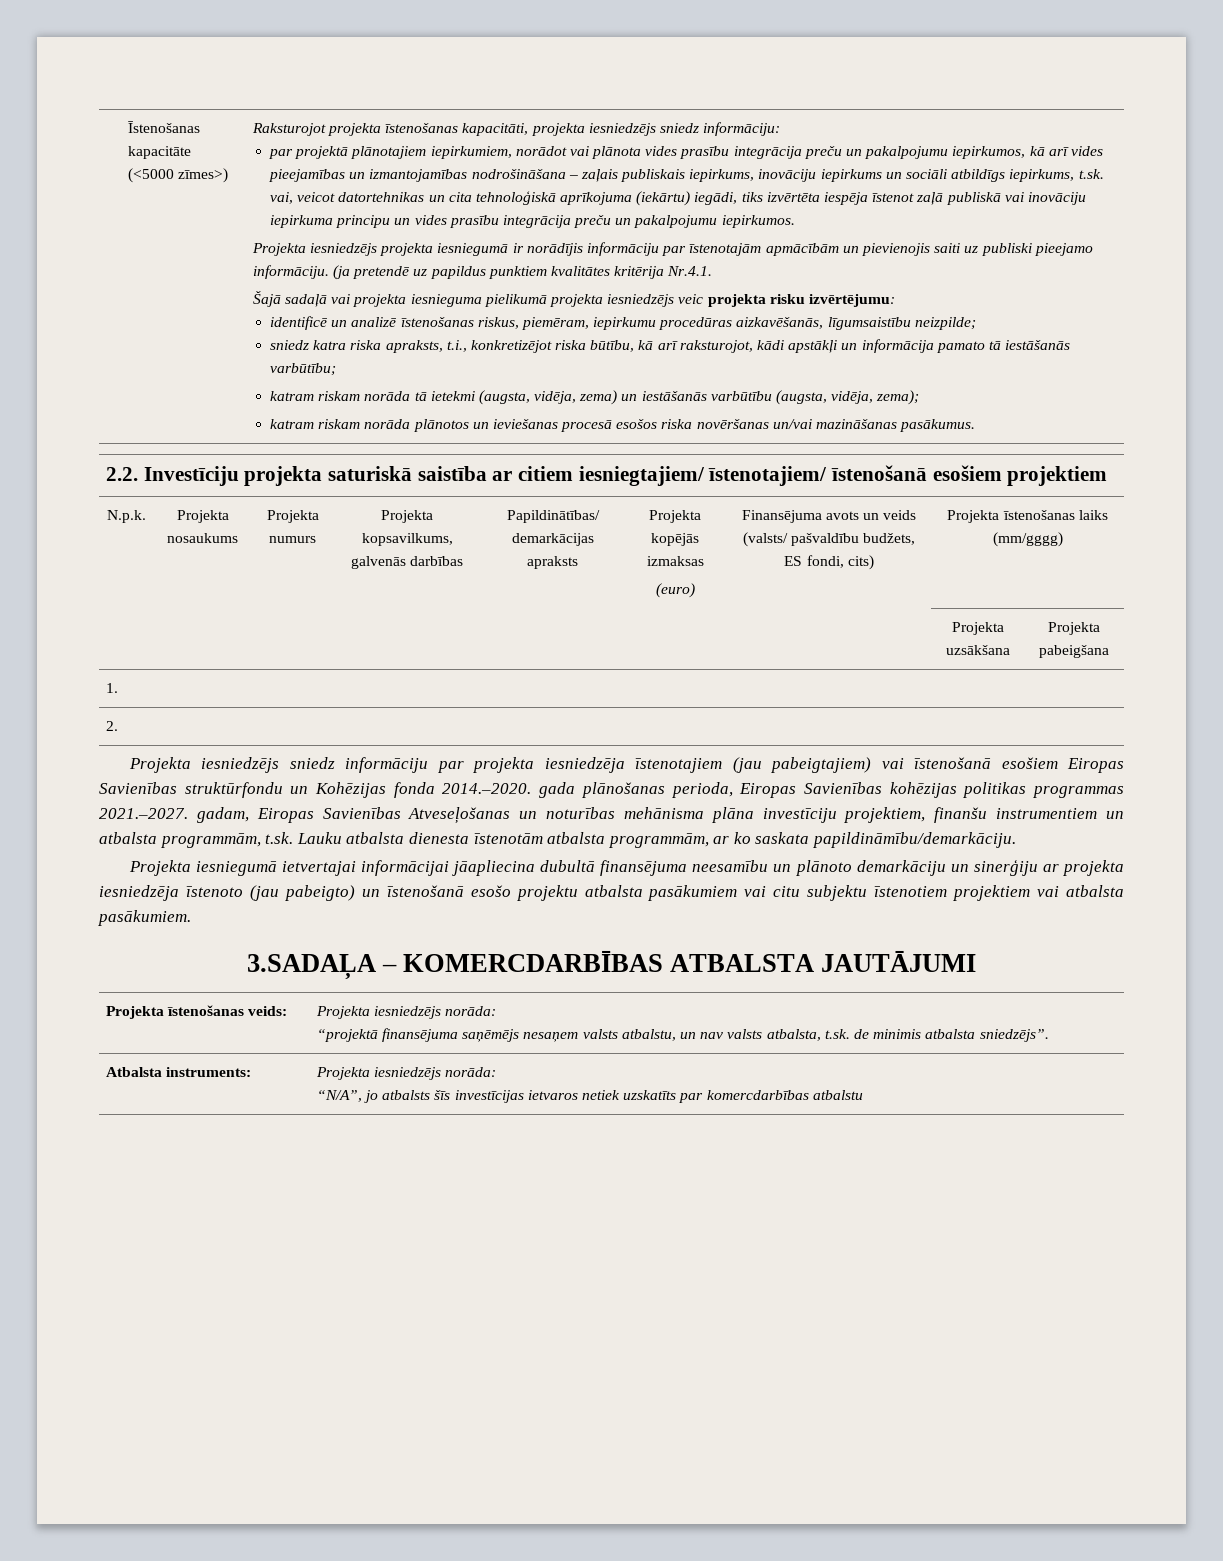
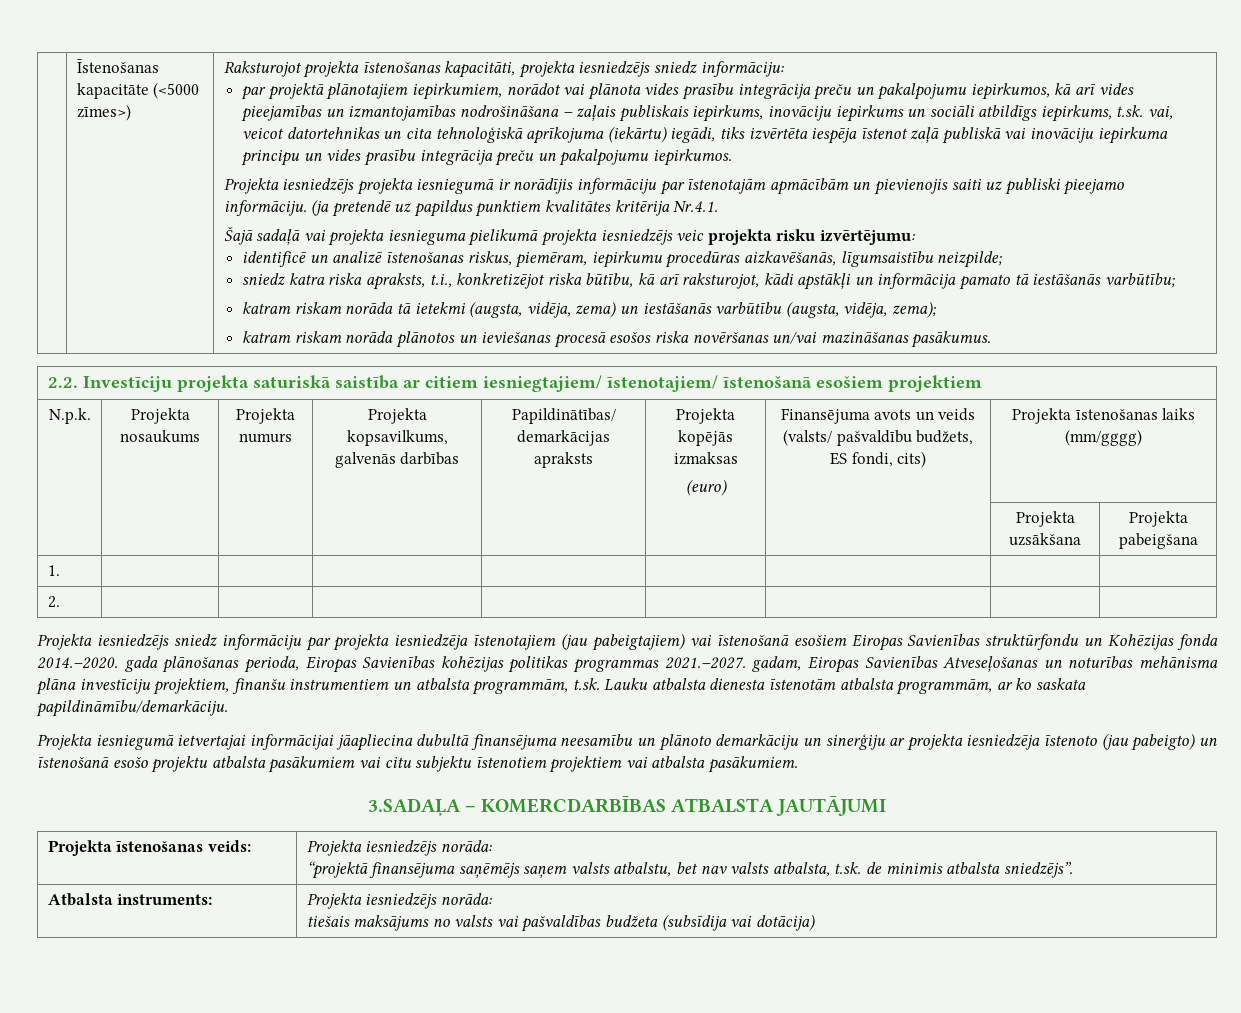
[523,1032,579,1042] nesaņem -> [523,866,568,878] saņem
[680,1032,697,1039] un -> [676,862,699,874] bet
[316,1090,863,1103] “N/A”, jo atbalsts šīs investīcijas ietvaros netiek uzskatīts par komercdarbības atbalstu -> [306,914,815,932] tiešais maksājums no valsts vai pašvaldības budžeta (subsīdija vai dotācija)

